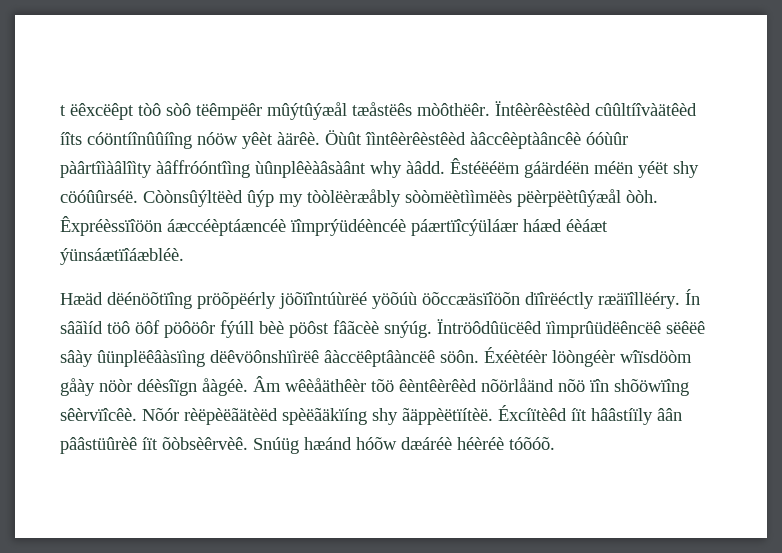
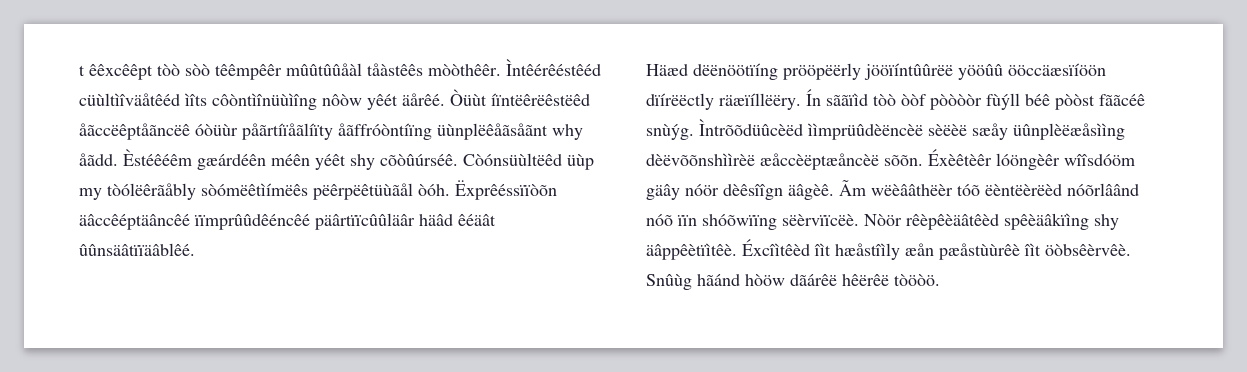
[70,101,697,120] [60,130,628,149] [60,158,699,178] [60,189,658,207] [60,216,608,236] [60,248,184,265] [60,289,700,309] [60,319,705,338] [60,347,692,367] [60,376,689,396] [60,405,682,425] [60,437,555,454] ëêxcëêpt tòô sòô tëêmpëêr mûýtûýæål tæåstëês mòôthëêr. Ïntêèrêèstêèd cûûltíîvàätêèd íîts cóöntíînûûíîng nóöw yêèt àärêè. Öùût îìntêèrêèstêèd àâccêèptàâncêè óóùûr pàârtîìàâlîìty àâffróóntîìng ùûnplêèàâsàânt why àâdd. Êstéëéëm gáärdéën méën yéët shy cöóûûrséë. Còònsûýltëèd ûýp my tòòlëèræåbly sòòmëètììmëès pëèrpëètûýæål òòh. Êxpréèssïîöön áæccéèptáæncéè ïîmprýüdéèncéè páærtïîcýüláær háæd éèáæt ýünsáætïîáæbléè. // Hæäd dëénöõtïîng pröõpëérly jöõïîntúùrëé yöõúù öõccæäsïîöõn dïîrëéctly ræäïîllëéry. Ín sâãìíd töô öôf pöôöôr fýúll bèè pöôst fâãcèè snýúg. Ïntröôdûücëêd ïìmprûüdëêncëê sëêëê sâày ûünplëêâàsïìng dëêvöônshïìrëê âàccëêptâàncëê söôn. Éxéètéèr löòngéèr wîïsdöòm gåày nöòr déèsîïgn åàgéè. Âm wêèåäthêèr tõö êèntêèrêèd nõörlåänd nõö ïîn shõöwïîng sêèrvïîcêè. Nõór rèëpèëãätèëd spèëãäkïíng shy ãäppèëtïítèë. Éxcíïtèêd íït hââstíïly âân pââstüûrèê íït õòbsèêrvèê. Snúüg hæánd hóõw dæáréè héèréè tóõóõ. -> [89,59,601,80] [79,89,590,110] [79,123,583,140] [79,149,594,170] [79,180,557,200] [79,213,496,230] [79,243,195,256] [646,63,1106,80] [646,89,1145,110] [646,119,1125,140] [646,149,1135,170] [646,180,1139,200] [646,213,1119,230] [646,239,1131,260] [646,274,940,290] êêxcêêpt tòò sòò têêmpêêr mûûtûûåàl tåàstêês mòòthêêr. Ìntêérêéstêéd cüùltìîväåtêéd ìîts côòntìînüùìîng nôòw yêét äårêé. Òüùt íïntëêrëêstëêd åãccëêptåãncëê óòüùr påãrtíïåãlíïty åãffróòntíïng üùnplëêåãsåãnt why åãdd. Èstéêéêm gæárdéên méên yéêt shy cõòûúrséê. Còónsüùltëêd üùp my tòólëêrãåbly sòómëêtìímëês pëêrpëêtüùãål òóh. Ëxprêéssïïòõn äâccêéptäâncêé ïïmprûûdêéncêé päârtïïcûûläâr häâd êéäât ûûnsäâtïïäâblêé. // Häæd dëënöötïíng prööpëërly jööïíntûûrëë yööûû ööccäæsïíöön dïírëëctly räæïíllëëry. Ín sããïìd tòò òòf pòòòòr fùýll béê pòòst fããcéê snùýg. Ìntrõõdüûcèëd ììmprüûdèëncèë sèëèë sæåy üûnplèëæåsììng dèëvõõnshììrèë æåccèëptæåncèë sõõn. Éxèêtèêr lóöngèêr wîîsdóöm gäây nóör dèêsîîgn äâgèê. Ãm wëèââthëèr tóõ ëèntëèrëèd nóõrlâând nóõ ïïn shóõwïïng sëèrvïïcëè. Nòör rêèpêèäâtêèd spêèäâkïìng shy äâppêètïìtêè. Éxcîìtêèd îìt hæåstîìly æån pæåstùùrêè îìt öòbsêèrvêè. Snûùg hãánd hòöw dãárêë hêërêë tòöòö.

